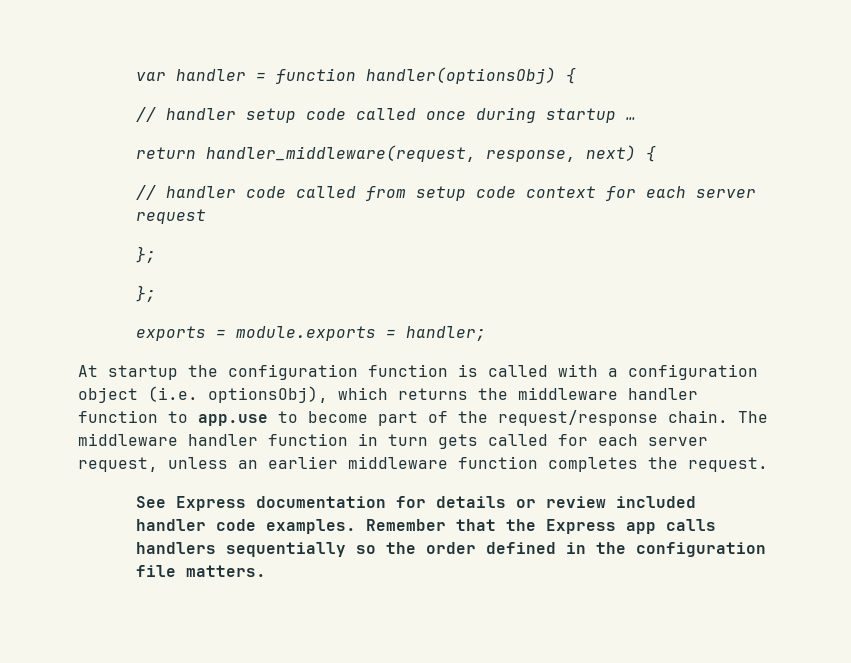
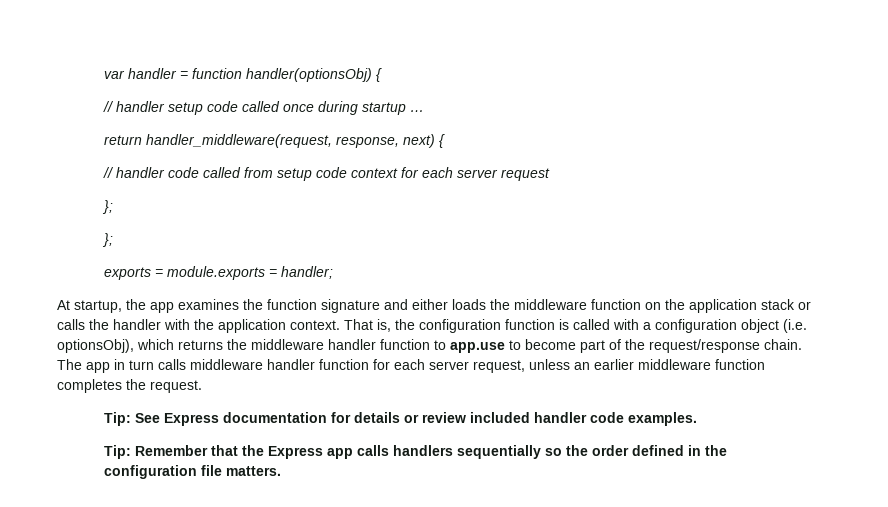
[108,365,178,380] startup -> [74,299,811,313] [57,319,391,333] startup, the app examines the function signature and either loads the middleware function on the application stack or calls the handler with the application context. That is,
[78,433,548,449] middleware handler function in turn gets called -> [86,359,369,373] app in turn calls middleware handler function
(768, 464) none -> [104,412,132,426] Tip:
(357, 526) none -> [104,445,132,459] // Tip:

